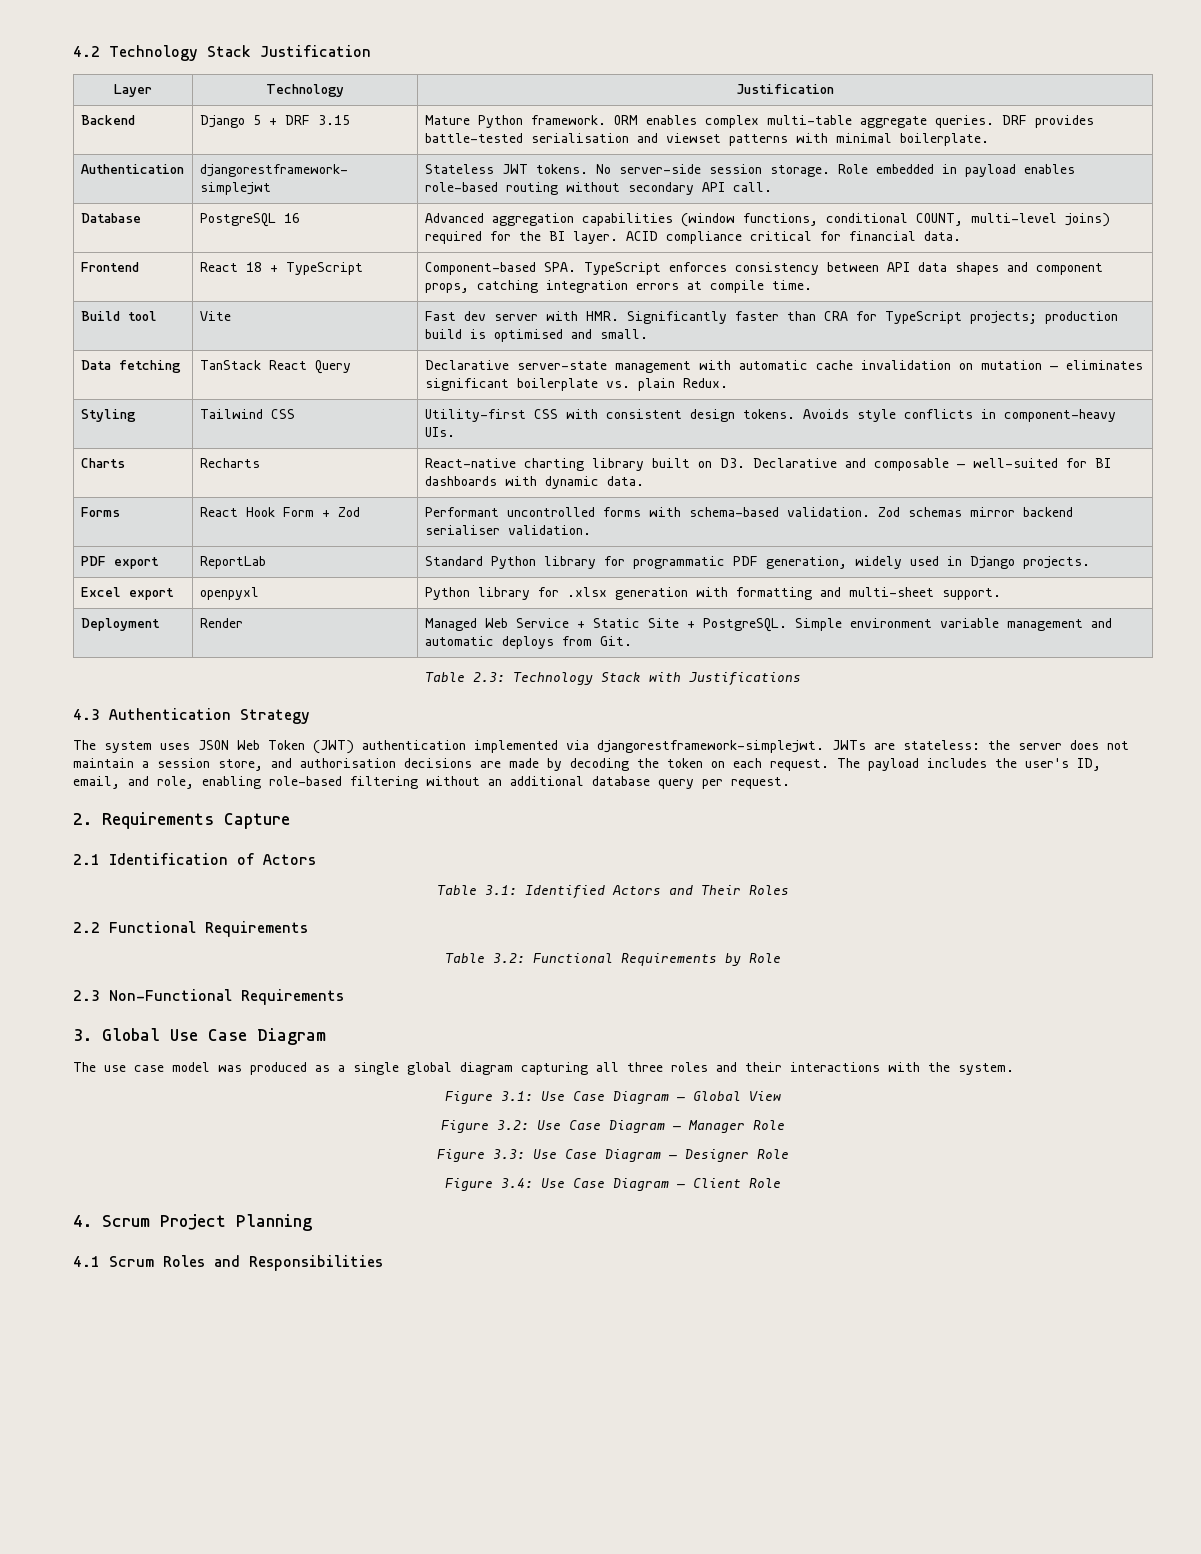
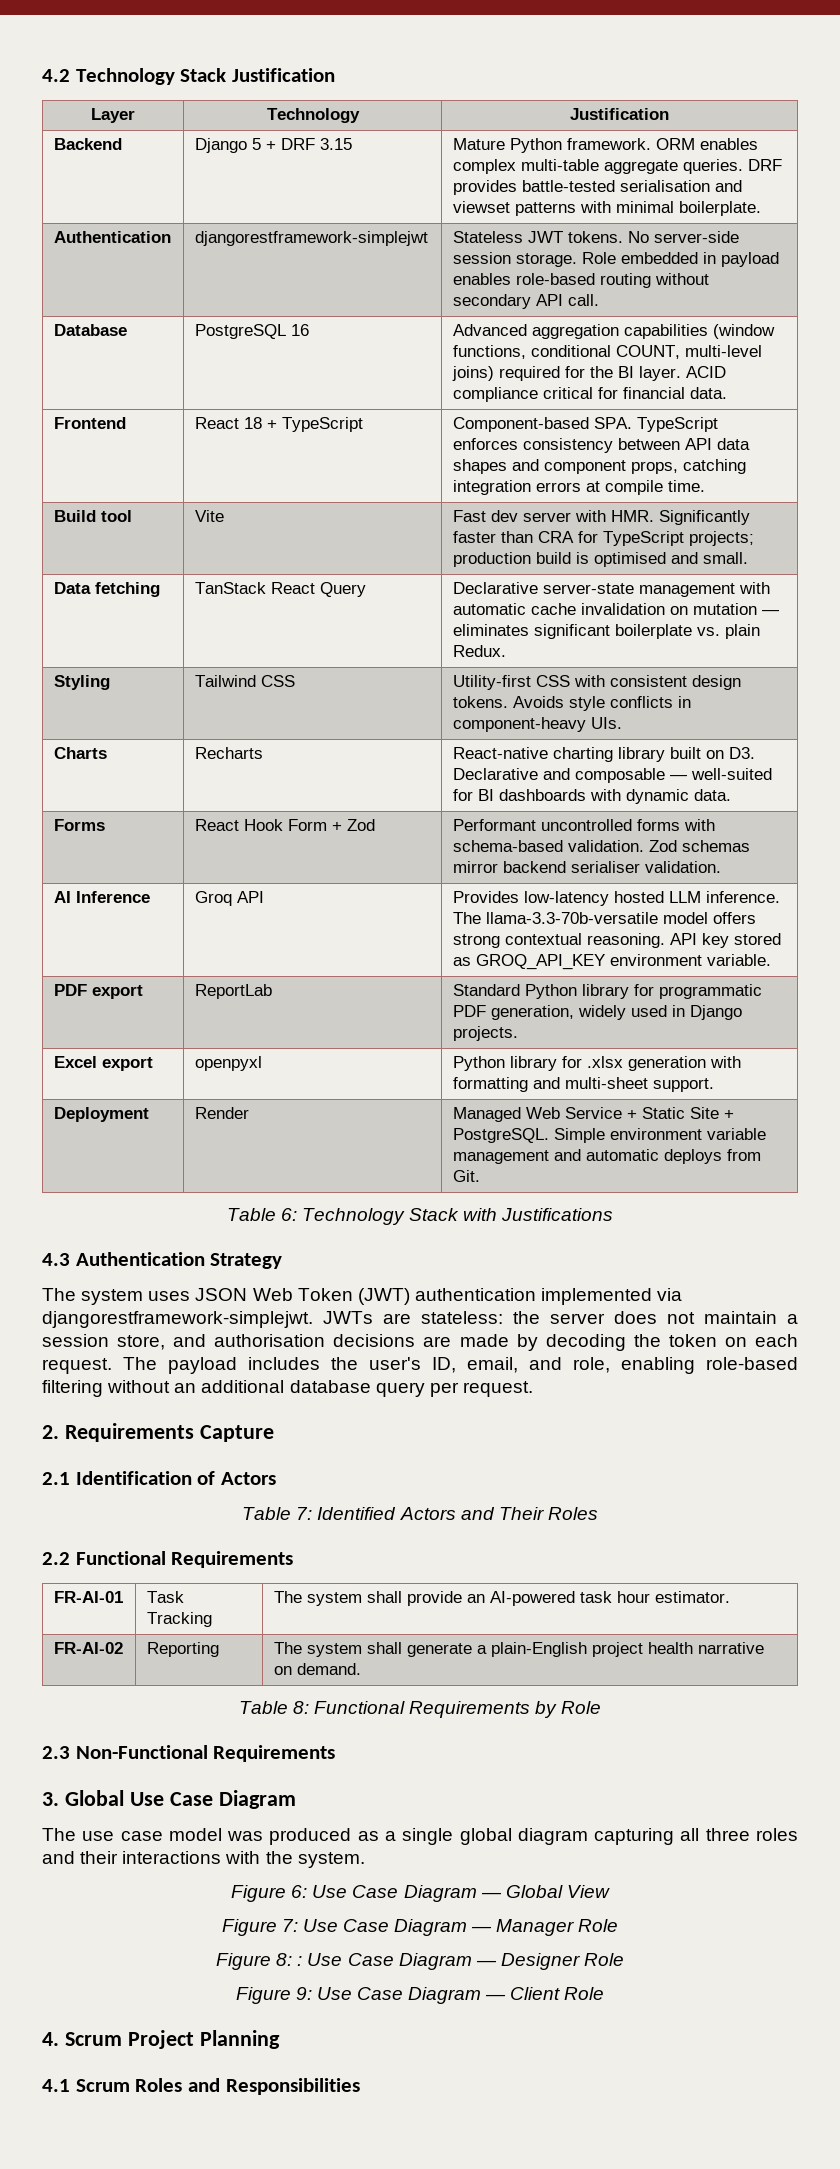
(591, 530) none -> [53,891,150,903] [194,891,264,906] [452,891,780,906] [452,912,756,924] [452,933,781,948] [452,954,771,970] // AI Inference | Groq API | Provides low-latency hosted LLM inference. The llama-3.3-70b-versatile model offers strong contextual reasoning. API key stored as GROQ_API_KEY environment variable.
[473,672,505,682] 2.3: -> [280,1208,297,1221] 6:
[485,885,517,895] 3.1: -> [296,1507,313,1520] 7:
[445,953,525,963] // Table 3.2: -> [53,1591,123,1603] [146,1591,184,1603] [146,1612,212,1627] [273,1591,730,1606] [53,1642,123,1654] [146,1642,219,1657] [273,1642,764,1657] [273,1663,361,1675] [238,1701,309,1714] // FR-AI-01 | Task Tracking | The system shall provide an AI-powered task hour estimator. // FR-AI-02 | Reporting | The system shall generate a plain-English project health narrative on demand. // Table 8:
[501,1091,533,1101] 3.1: -> [291,1885,308,1898] 6:
[497,1120,529,1130] 3.2: -> [281,1919,298,1932] 7:
[493,1149,525,1159] 3.3: -> [276,1953,303,1966] 8: :
[501,1178,533,1188] 3.4: -> [295,1987,312,2000] 9:

